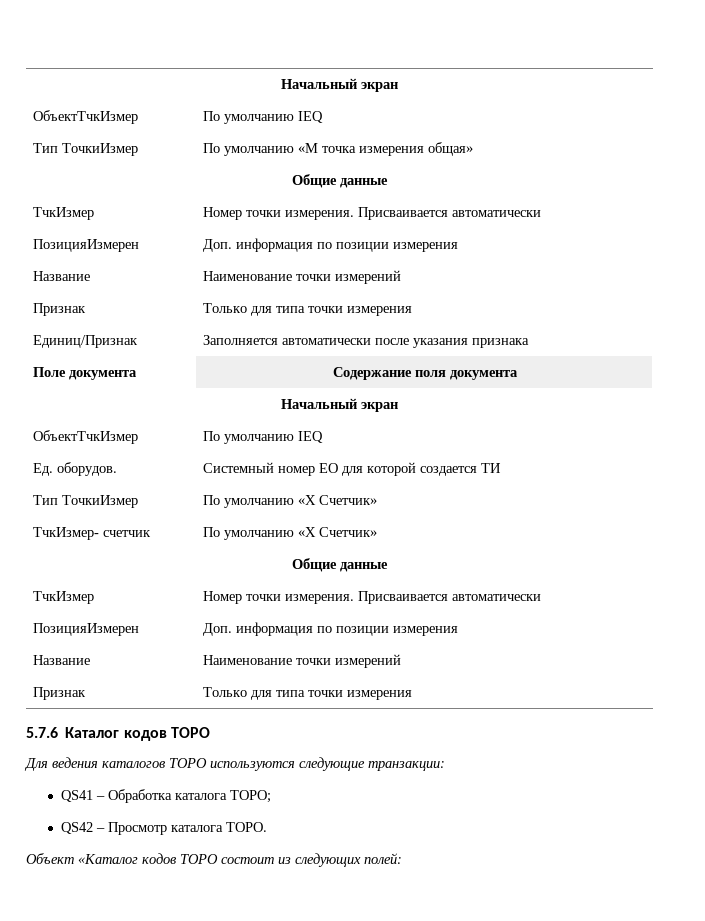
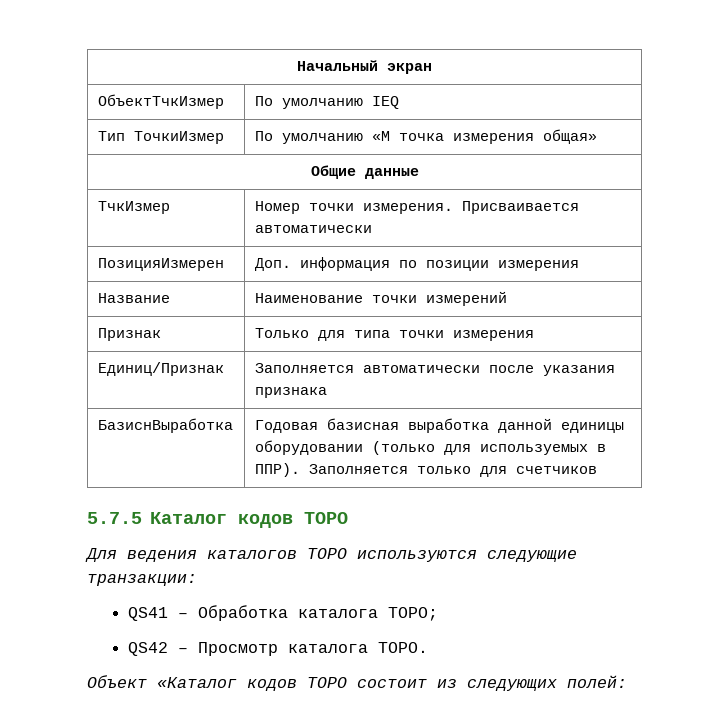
[33,367,138,380] [332,367,518,380] [281,398,398,412] [33,430,139,444] [203,431,324,444] [33,462,118,476] [203,462,502,476] [33,495,139,508] [203,495,378,508] [33,527,152,540] [203,527,378,540] [292,558,388,572] [33,591,95,604] [203,591,542,604] [33,623,140,636] [203,622,459,636] [33,655,91,665] [203,654,402,668] [33,687,87,700] [203,687,413,700] [26,727,58,738] Поле документа | Содержание поля документа // Начальный экран // ОбъектТчкИзмер | По умолчанию IEQ // Ед. оборудов. | Системный номер ЕО для которой создается ТИ // Тип ТочкиИзмер | По умолчанию «X Счетчик» // ТчкИзмер- счетчик | По умолчанию «X Счетчик» // Общие данные // ТчкИзмер | Номер точки измерения. Присваивается автоматически // ПозицияИзмерен | Доп. информация по позиции измерения // Название | Наименование точки измерений // Признак | Только для типа точки измерения // 5.7.6 -> [97,418,233,433] [254,418,624,433] [254,440,606,455] [254,463,597,477] [87,512,142,524] БазиснВыработка | Годовая базисная выработка данной единицы оборудовании (только для используемых в ППР). Заполняется только для счетчиков // 5.7.5

